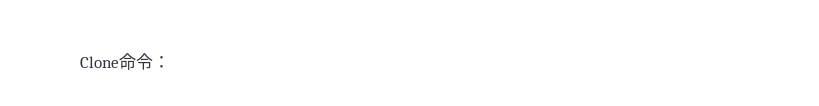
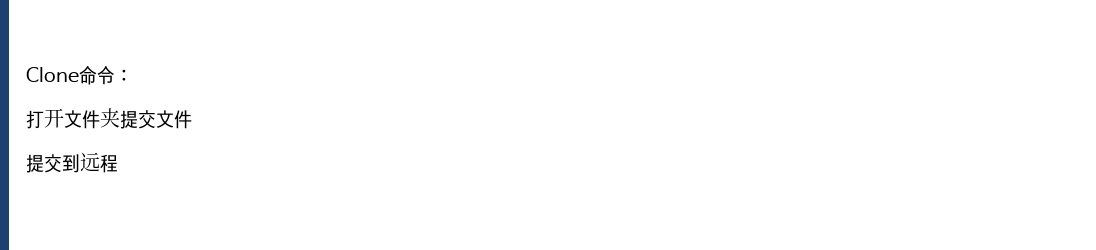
(170, 62) none -> [26,108,192,129] [26,152,118,173] // 打开文件夹提交文件 // 提交到远程

